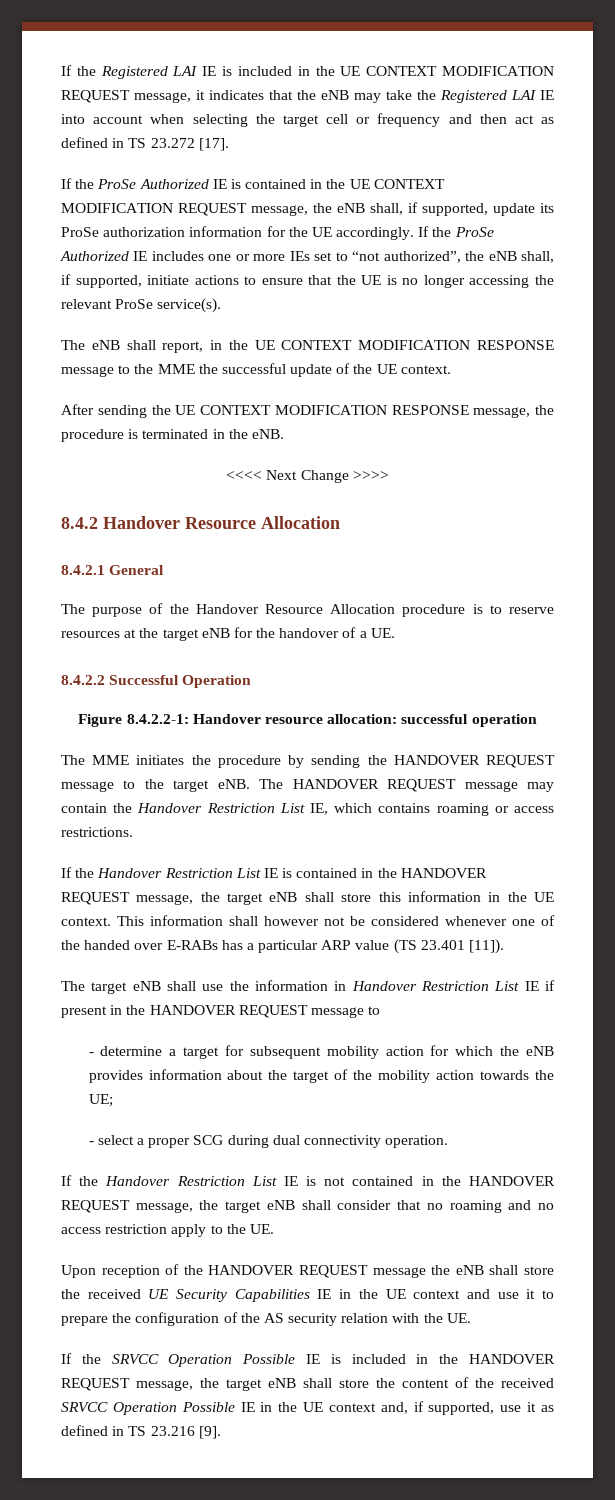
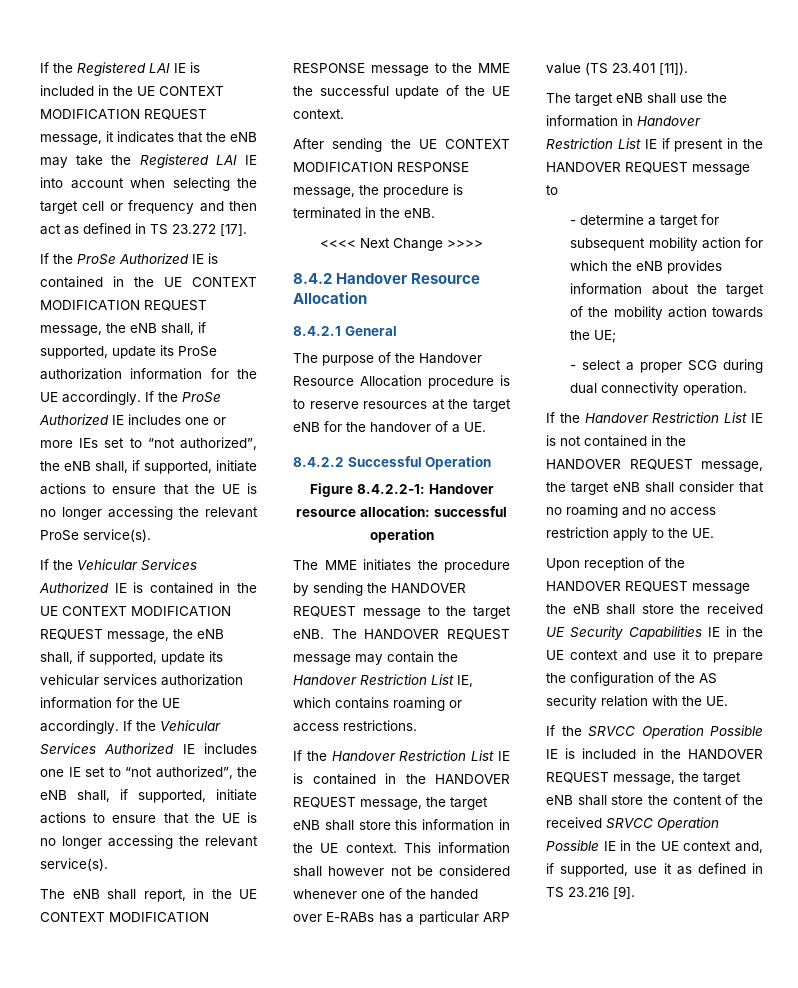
(222, 305) none -> [40,559,197,571] [39,582,257,594] [40,606,231,616] [40,629,224,642] [40,651,223,665] [40,674,243,686] [40,697,180,709] [40,720,221,734] [40,743,257,755] [40,766,257,779] [40,789,257,803] [40,812,257,824] [40,835,258,849] [40,858,108,871] // If the Vehicular Services Authorized IE is contained in the UE CONTEXT MODIFICATION REQUEST message, the eNB shall, if supported, update its vehicular services authorization information for the UE accordingly. If the Vehicular Services Authorized IE includes one IE set to “not authorized”, the eNB shall, if supported, initiate actions to ensure that the UE is no longer accessing the relevant service(s).

